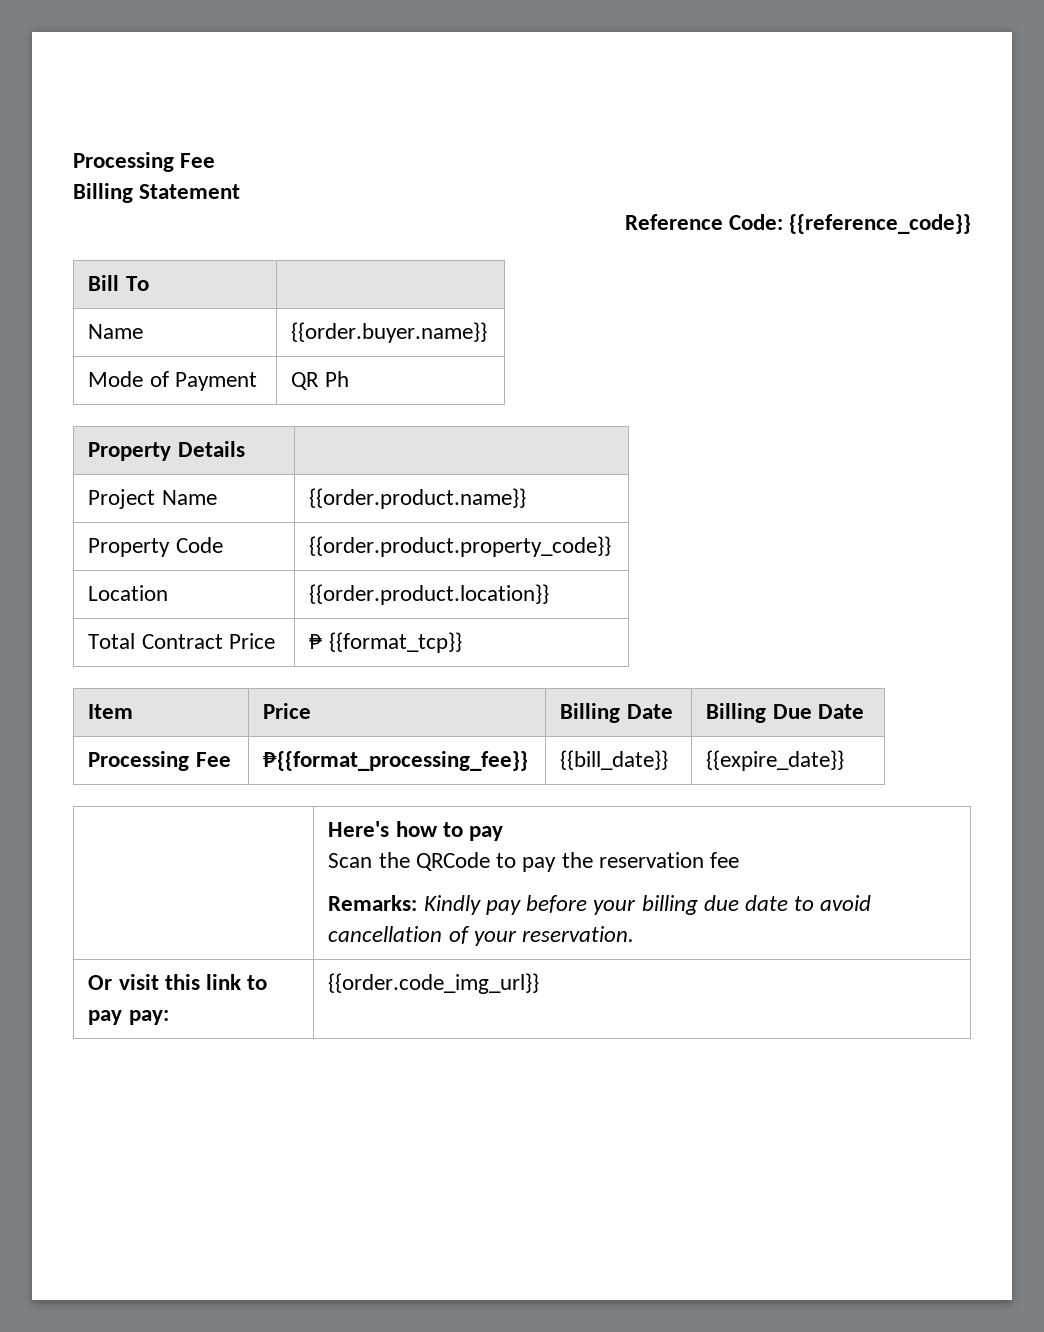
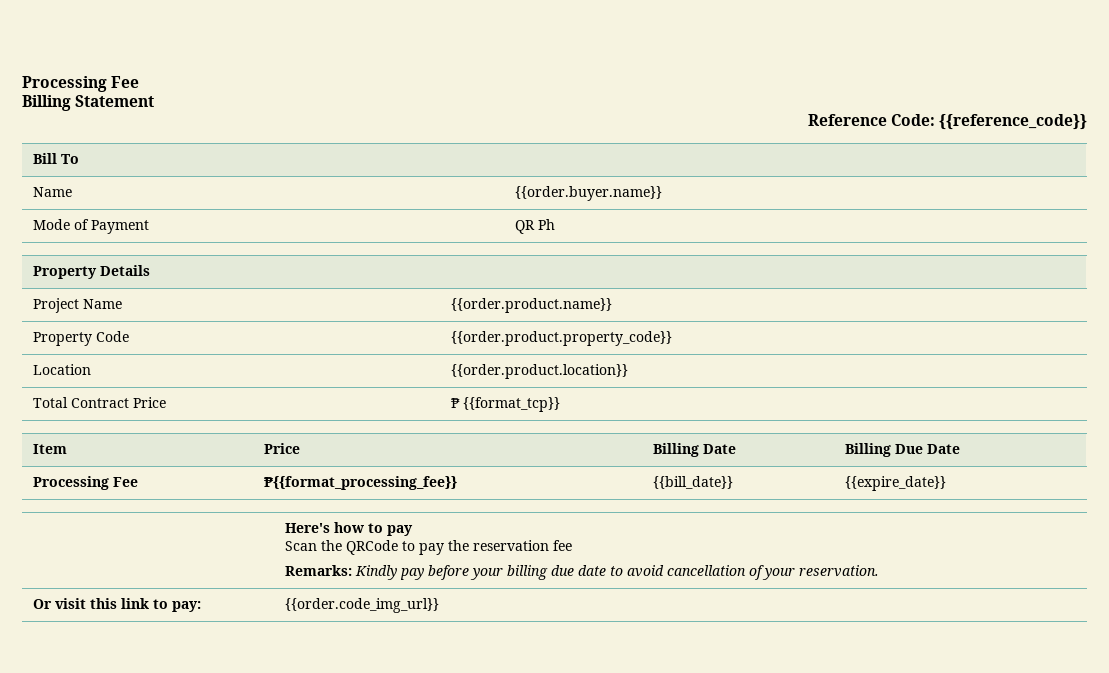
[88,1010,123,1025] pay -> (169, 604) none

